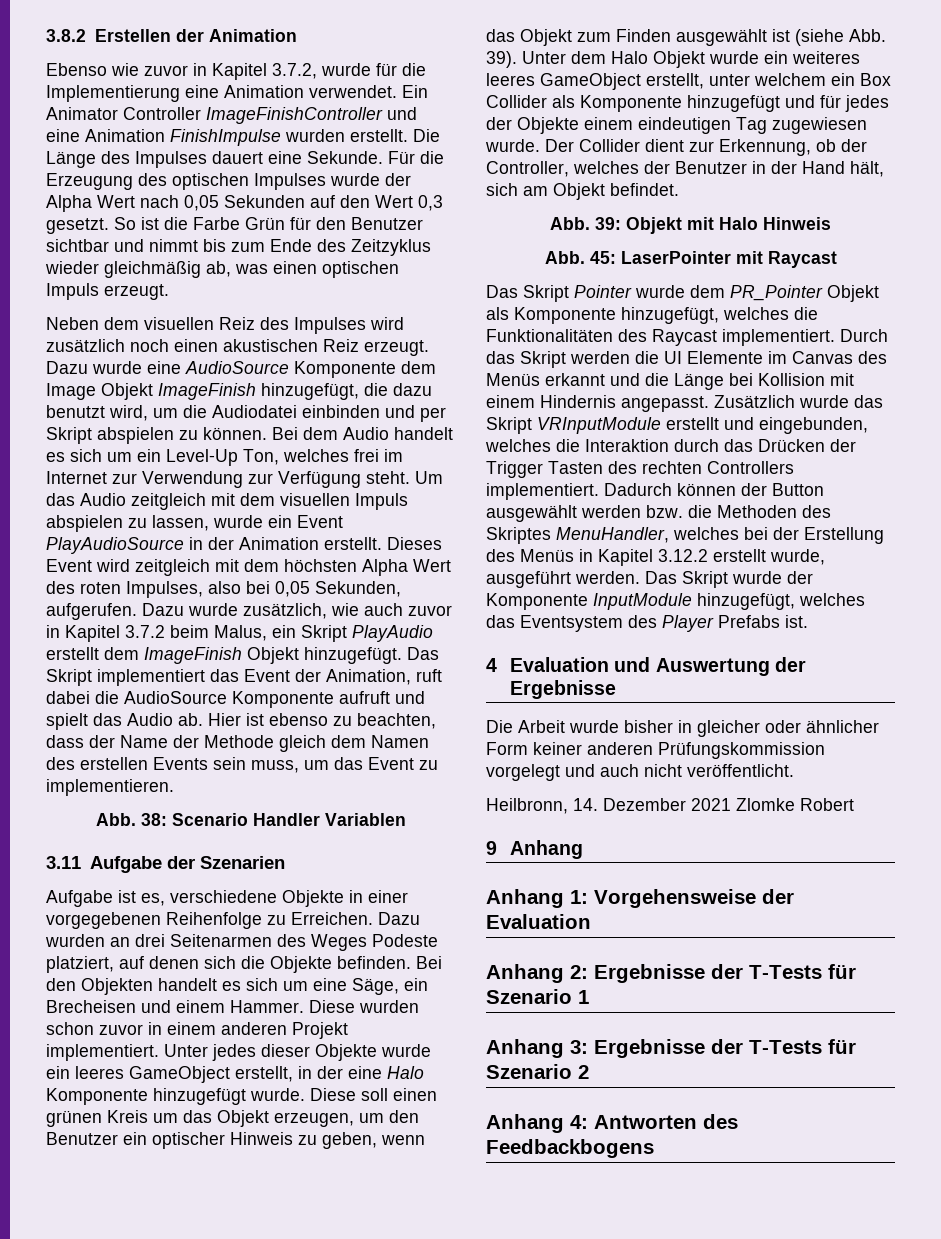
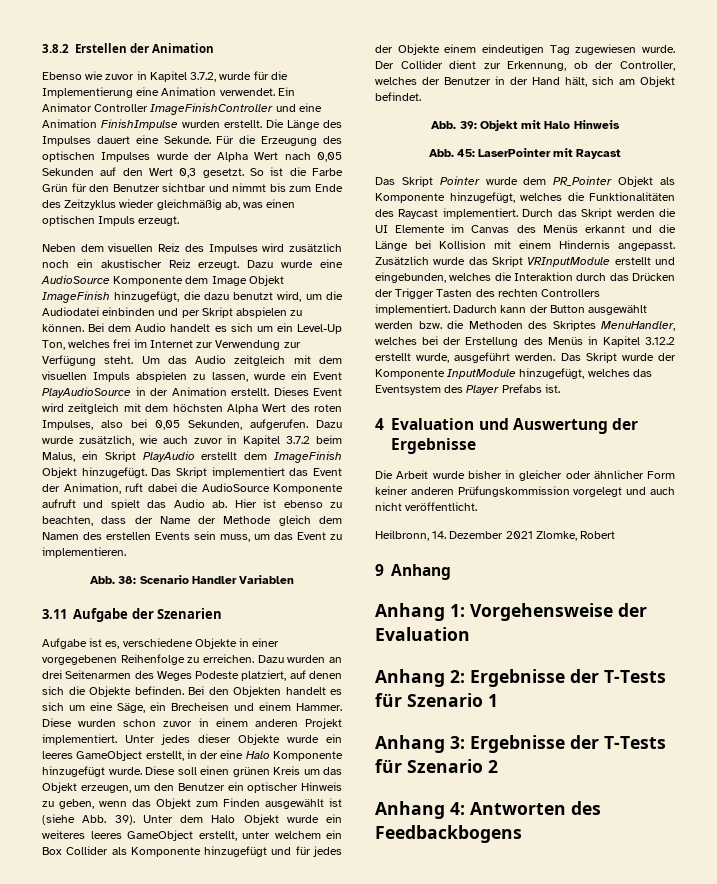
[174,339,318,352] einen akustischen -> [76,259,162,268] ein akustischer
[291,912,373,925] Erreichen. -> [203,654,254,663] erreichen.
[677,483,736,496] können -> [500,305,527,313] kann
[736,798,795,811] Zlomke -> [535,531,577,541] Zlomke,

